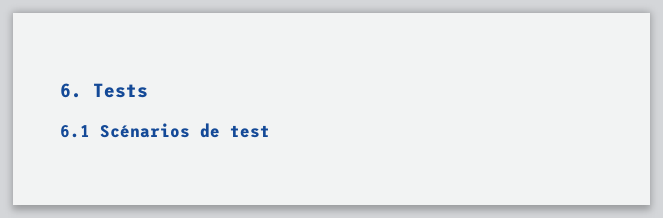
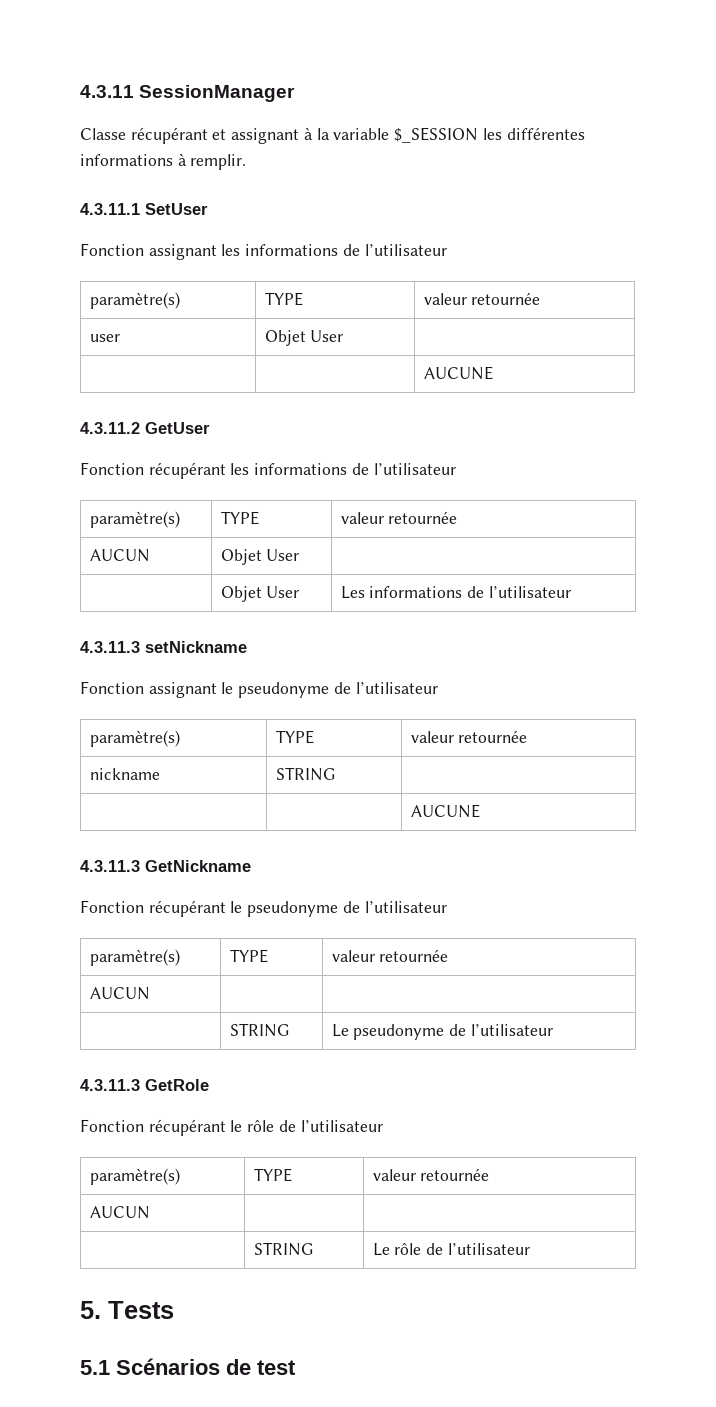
[60,83,82,98] 6. -> [80,85,296,102] [80,127,585,144] [80,153,247,170] [80,203,208,215] [80,243,447,260] [89,292,180,309] [264,292,303,306] [423,292,541,305] [89,334,120,342] [264,330,344,346] [423,366,493,380] [80,422,210,434] [80,462,456,479] [89,511,180,528] [220,511,259,525] [340,511,458,524] [89,549,150,562] [220,549,300,565] [220,586,300,602] [340,586,571,599] [80,641,247,653] [80,681,438,698] [89,730,180,747] [275,730,314,744] [410,730,528,743] [89,768,160,780] [275,767,336,781] [410,804,480,818] [80,860,251,872] [80,900,447,917] [89,949,180,966] [229,949,268,963] [331,949,449,962] [89,987,150,1000] [229,1023,290,1037] [331,1024,553,1040] [80,1079,209,1091] [80,1119,383,1136] [89,1168,180,1185] [253,1168,292,1182] [372,1168,490,1181] [89,1206,150,1219] [253,1242,314,1256] [372,1243,530,1256] [80,1301,101,1319] 4.3.11 SessionManager // Classe récupérant et assignant à la variable $_SESSION les différentes informations à remplir. // 4.3.11.1 SetUser // Fonction assignant les informations de l’utilisateur // paramètre(s) | TYPE | valeur retournée // user | Objet User | // | | AUCUNE // 4.3.11.2 GetUser // Fonction récupérant les informations de l’utilisateur // paramètre(s) | TYPE | valeur retournée // AUCUN | Objet User | // | Objet User | Les informations de l’utilisateur // 4.3.11.3 setNickname // Fonction assignant le pseudonyme de l’utilisateur // paramètre(s) | TYPE | valeur retournée // nickname | STRING | // | | AUCUNE // 4.3.11.3 GetNickname // Fonction récupérant le pseudonyme de l’utilisateur // paramètre(s) | TYPE | valeur retournée // AUCUN | | // | STRING | Le pseudonyme de l’utilisateur // 4.3.11.3 GetRole // Fonction récupérant le rôle de l’utilisateur // paramètre(s) | TYPE | valeur retournée // AUCUN | | // | STRING | Le rôle de l’utilisateur // 5.
[60,125,90,138] 6.1 -> [80,1360,110,1375] 5.1

